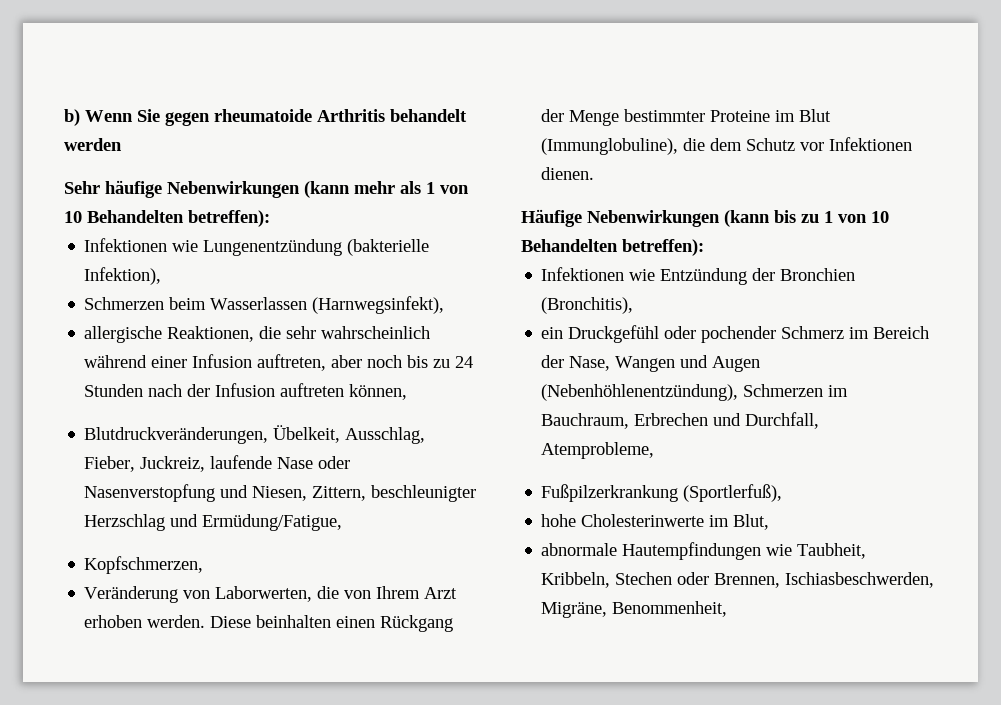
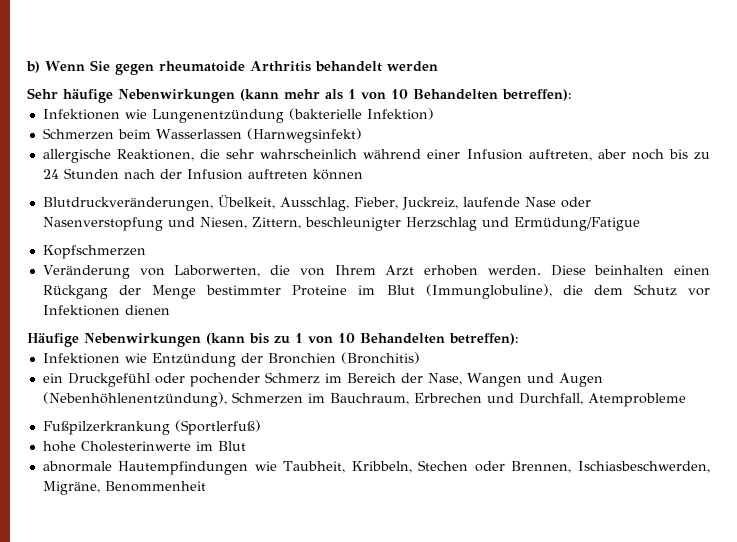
[84,267,162,285] Infektion), -> [366,108,434,120] Infektion)
[312,296,445,314] (Harnwegsinfekt), -> [246,128,362,143] (Harnwegsinfekt)
[349,384,408,400] können, -> [312,169,363,180] können
[202,514,343,531] [84,556,204,574] Ermüdung/Fatigue, // Kopfschmerzen, -> [513,217,640,231] [42,245,146,259] Ermüdung/Fatigue // Kopfschmerzen
[541,167,595,180] dienen. -> [124,305,170,315] dienen
[541,297,634,314] (Bronchitis), -> [340,352,420,364] (Bronchitis)
[541,442,655,459] Atemprobleme, -> [587,393,686,407] Atemprobleme
[683,484,783,502] (Sportlerfuß), -> [174,420,261,435] (Sportlerfuß)
[733,514,770,530] Blut, -> [217,441,246,451] Blut
[612,601,728,617] Benommenheit, -> [104,481,206,492] Benommenheit

